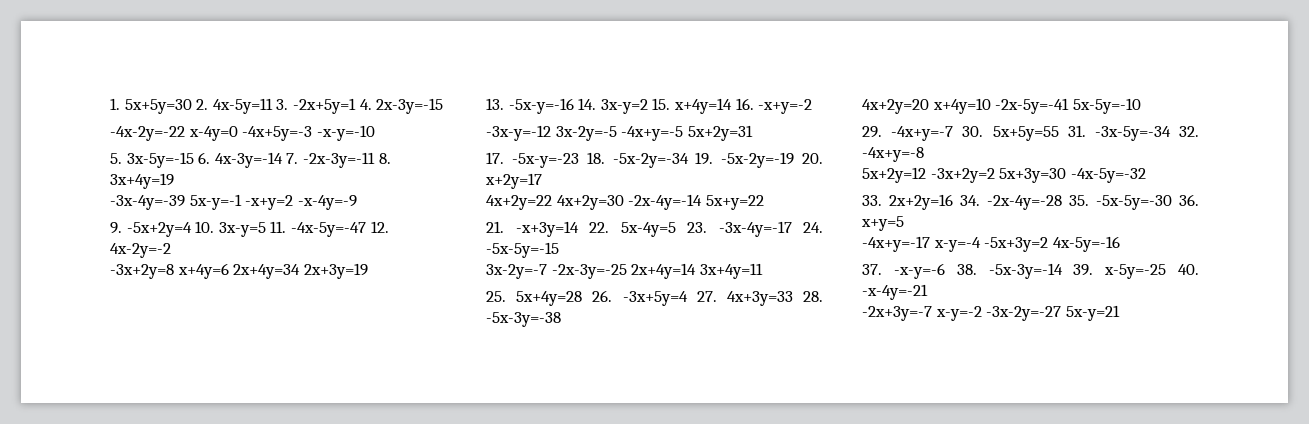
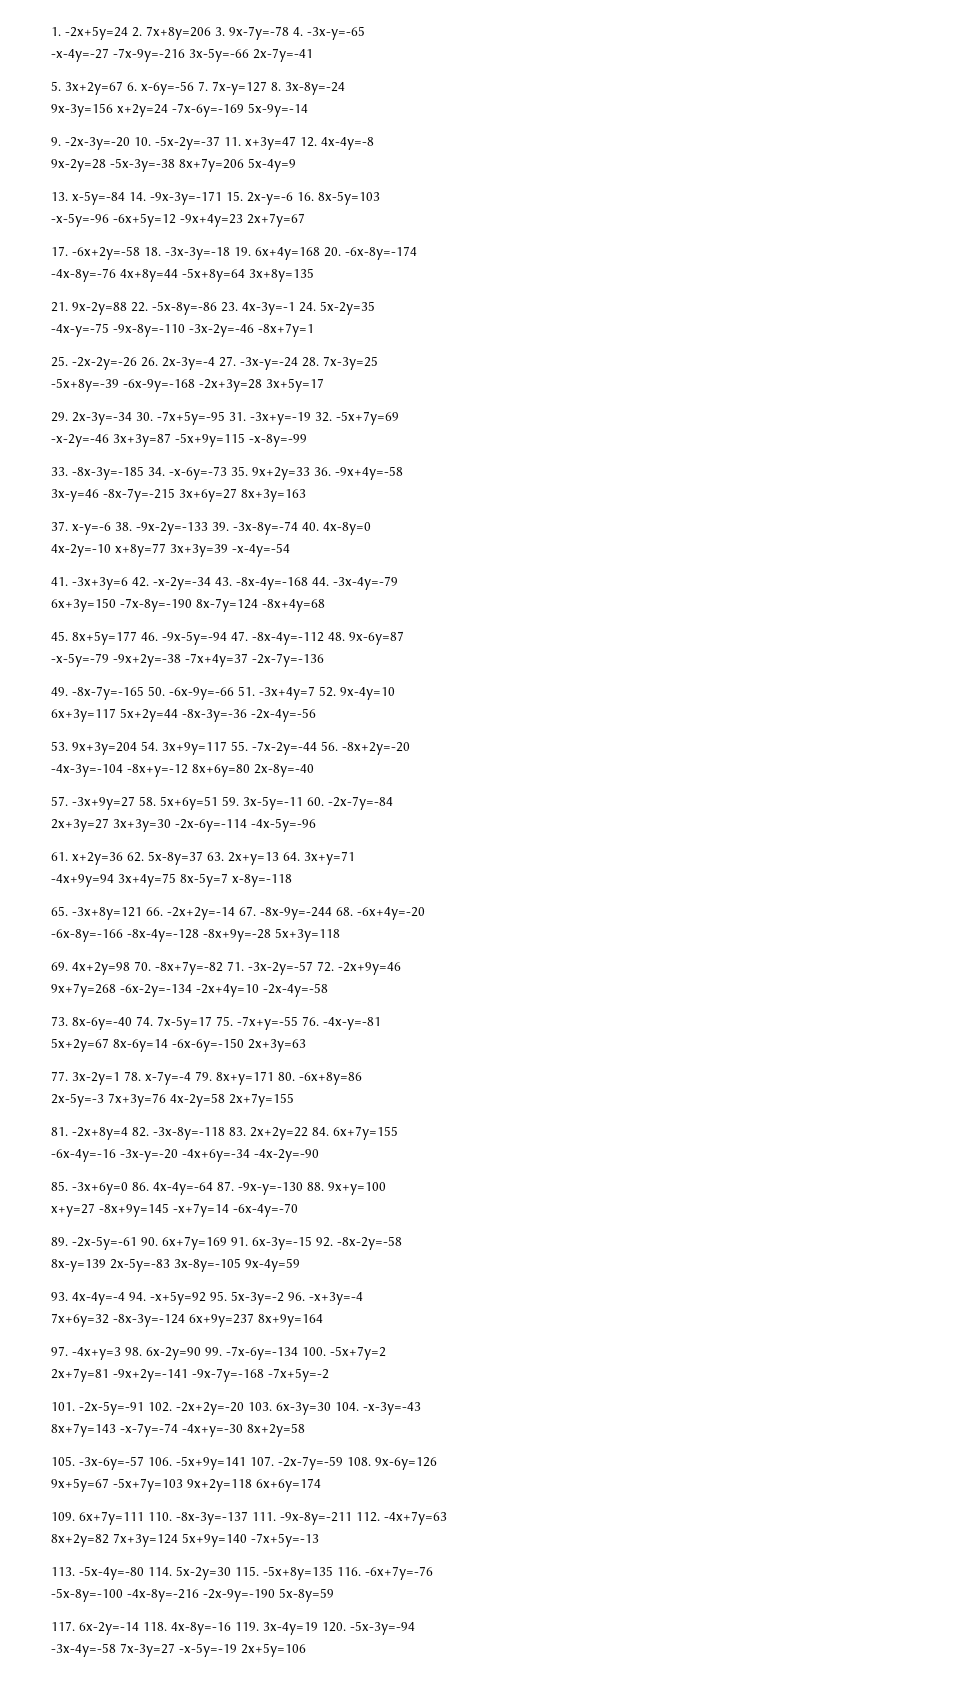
[124,98,444,114] [110,125,375,141] [110,152,391,168] [110,173,174,189] [110,194,357,210] [110,221,389,237] [110,243,171,258] [110,263,368,279] [486,98,813,114] [486,125,753,141] [486,152,823,168] [485,173,542,189] [486,194,764,210] [486,221,823,237] [486,242,559,258] [486,263,763,279] [486,290,823,306] [486,312,561,327] [862,98,1141,114] [862,125,1199,141] [862,147,924,162] [862,167,1146,183] [862,194,1199,210] [861,216,904,231] [862,236,1120,252] [862,263,1199,279] [862,284,928,300] [862,305,1120,321] 5x+5y=30 2. 4x-5y=11 3. -2x+5y=1 4. 2x-3y=-15 // -4x-2y=-22 x-4y=0 -4x+5y=-3 -x-y=-10 // 5. 3x-5y=-15 6. 4x-3y=-14 7. -2x-3y=-11 8. 3x+4y=19 // -3x-4y=-39 5x-y=-1 -x+y=2 -x-4y=-9 // 9. -5x+2y=4 10. 3x-y=5 11. -4x-5y=-47 12. 4x-2y=-2 // -3x+2y=8 x+4y=6 2x+4y=34 2x+3y=19 // 13. -5x-y=-16 14. 3x-y=2 15. x+4y=14 16. -x+y=-2 // -3x-y=-12 3x-2y=-5 -4x+y=-5 5x+2y=31 // 17. -5x-y=-23 18. -5x-2y=-34 19. -5x-2y=-19 20. x+2y=17 // 4x+2y=22 4x+2y=30 -2x-4y=-14 5x+y=22 // 21. -x+3y=14 22. 5x-4y=5 23. -3x-4y=-17 24. -5x-5y=-15 // 3x-2y=-7 -2x-3y=-25 2x+4y=14 3x+4y=11 // 25. 5x+4y=28 26. -3x+5y=4 27. 4x+3y=33 28. -5x-3y=-38 // 4x+2y=20 x+4y=10 -2x-5y=-41 5x-5y=-10 // 29. -4x+y=-7 30. 5x+5y=55 31. -3x-5y=-34 32. -4x+y=-8 // 5x+2y=12 -3x+2y=2 5x+3y=30 -4x-5y=-32 // 33. 2x+2y=16 34. -2x-4y=-28 35. -5x-5y=-30 36. x+y=5 // -4x+y=-17 x-y=-4 -5x+3y=2 4x-5y=-16 // 37. -x-y=-6 38. -5x-3y=-14 39. x-5y=-25 40. -x-4y=-21 // -2x+3y=-7 x-y=-2 -3x-2y=-27 5x-y=21 -> [65,26,365,40] [51,48,313,62] [51,81,345,95] [51,103,308,117] [51,136,374,150] [51,158,296,172] [51,191,380,205] [51,213,305,227] [51,246,417,260] [51,268,314,282] [51,301,375,315] [51,323,314,337] [51,356,378,370] [51,378,324,392] [51,411,399,425] [51,433,307,447] [51,466,403,480] [51,488,306,502] [51,521,371,535] [51,543,290,557] [51,576,398,590] [51,598,325,612] [51,631,404,645] [51,653,324,667] [51,686,395,700] [51,708,316,722] [51,741,410,755] [51,764,314,777] [51,796,393,810] [51,818,316,832] [51,851,355,865] [51,873,292,887] [51,906,425,920] [51,928,340,942] [51,961,401,975] [51,983,328,997] [51,1016,381,1030] [51,1038,306,1052] [51,1071,362,1085] [51,1093,294,1107] [51,1126,398,1140] [51,1149,319,1162] [51,1181,386,1195] [51,1203,298,1217] [51,1236,402,1250] [51,1258,300,1272] [51,1291,363,1305] [51,1313,323,1327] [51,1346,386,1360] [51,1368,329,1382] [51,1401,421,1415] [51,1423,305,1437] [51,1456,437,1470] [51,1478,321,1492] [51,1511,447,1525] [51,1533,319,1547] [51,1566,433,1580] [51,1588,334,1602] [51,1621,415,1635] [51,1643,306,1657] -2x+5y=24 2. 7x+8y=206 3. 9x-7y=-78 4. -3x-y=-65 // -x-4y=-27 -7x-9y=-216 3x-5y=-66 2x-7y=-41 // 5. 3x+2y=67 6. x-6y=-56 7. 7x-y=127 8. 3x-8y=-24 // 9x-3y=156 x+2y=24 -7x-6y=-169 5x-9y=-14 // 9. -2x-3y=-20 10. -5x-2y=-37 11. x+3y=47 12. 4x-4y=-8 // 9x-2y=28 -5x-3y=-38 8x+7y=206 5x-4y=9 // 13. x-5y=-84 14. -9x-3y=-171 15. 2x-y=-6 16. 8x-5y=103 // -x-5y=-96 -6x+5y=12 -9x+4y=23 2x+7y=67 // 17. -6x+2y=-58 18. -3x-3y=-18 19. 6x+4y=168 20. -6x-8y=-174 // -4x-8y=-76 4x+8y=44 -5x+8y=64 3x+8y=135 // 21. 9x-2y=88 22. -5x-8y=-86 23. 4x-3y=-1 24. 5x-2y=35 // -4x-y=-75 -9x-8y=-110 -3x-2y=-46 -8x+7y=1 // 25. -2x-2y=-26 26. 2x-3y=-4 27. -3x-y=-24 28. 7x-3y=25 // -5x+8y=-39 -6x-9y=-168 -2x+3y=28 3x+5y=17 // 29. 2x-3y=-34 30. -7x+5y=-95 31. -3x+y=-19 32. -5x+7y=69 // -x-2y=-46 3x+3y=87 -5x+9y=115 -x-8y=-99 // 33. -8x-3y=-185 34. -x-6y=-73 35. 9x+2y=33 36. -9x+4y=-58 // 3x-y=46 -8x-7y=-215 3x+6y=27 8x+3y=163 // 37. x-y=-6 38. -9x-2y=-133 39. -3x-8y=-74 40. 4x-8y=0 // 4x-2y=-10 x+8y=77 3x+3y=39 -x-4y=-54 // 41. -3x+3y=6 42. -x-2y=-34 43. -8x-4y=-168 44. -3x-4y=-79 // 6x+3y=150 -7x-8y=-190 8x-7y=124 -8x+4y=68 // 45. 8x+5y=177 46. -9x-5y=-94 47. -8x-4y=-112 48. 9x-6y=87 // -x-5y=-79 -9x+2y=-38 -7x+4y=37 -2x-7y=-136 // 49. -8x-7y=-165 50. -6x-9y=-66 51. -3x+4y=7 52. 9x-4y=10 // 6x+3y=117 5x+2y=44 -8x-3y=-36 -2x-4y=-56 // 53. 9x+3y=204 54. 3x+9y=117 55. -7x-2y=-44 56. -8x+2y=-20 // -4x-3y=-104 -8x+y=-12 8x+6y=80 2x-8y=-40 // 57. -3x+9y=27 58. 5x+6y=51 59. 3x-5y=-11 60. -2x-7y=-84 // 2x+3y=27 3x+3y=30 -2x-6y=-114 -4x-5y=-96 // 61. x+2y=36 62. 5x-8y=37 63. 2x+y=13 64. 3x+y=71 // -4x+9y=94 3x+4y=75 8x-5y=7 x-8y=-118 // 65. -3x+8y=121 66. -2x+2y=-14 67. -8x-9y=-244 68. -6x+4y=-20 // -6x-8y=-166 -8x-4y=-128 -8x+9y=-28 5x+3y=118 // 69. 4x+2y=98 70. -8x+7y=-82 71. -3x-2y=-57 72. -2x+9y=46 // 9x+7y=268 -6x-2y=-134 -2x+4y=10 -2x-4y=-58 // 73. 8x-6y=-40 74. 7x-5y=17 75. -7x+y=-55 76. -4x-y=-81 // 5x+2y=67 8x-6y=14 -6x-6y=-150 2x+3y=63 // 77. 3x-2y=1 78. x-7y=-4 79. 8x+y=171 80. -6x+8y=86 // 2x-5y=-3 7x+3y=76 4x-2y=58 2x+7y=155 // 81. -2x+8y=4 82. -3x-8y=-118 83. 2x+2y=22 84. 6x+7y=155 // -6x-4y=-16 -3x-y=-20 -4x+6y=-34 -4x-2y=-90 // 85. -3x+6y=0 86. 4x-4y=-64 87. -9x-y=-130 88. 9x+y=100 // x+y=27 -8x+9y=145 -x+7y=14 -6x-4y=-70 // 89. -2x-5y=-61 90. 6x+7y=169 91. 6x-3y=-15 92. -8x-2y=-58 // 8x-y=139 2x-5y=-83 3x-8y=-105 9x-4y=59 // 93. 4x-4y=-4 94. -x+5y=92 95. 5x-3y=-2 96. -x+3y=-4 // 7x+6y=32 -8x-3y=-124 6x+9y=237 8x+9y=164 // 97. -4x+y=3 98. 6x-2y=90 99. -7x-6y=-134 100. -5x+7y=2 // 2x+7y=81 -9x+2y=-141 -9x-7y=-168 -7x+5y=-2 // 101. -2x-5y=-91 102. -2x+2y=-20 103. 6x-3y=30 104. -x-3y=-43 // 8x+7y=143 -x-7y=-74 -4x+y=-30 8x+2y=58 // 105. -3x-6y=-57 106. -5x+9y=141 107. -2x-7y=-59 108. 9x-6y=126 // 9x+5y=67 -5x+7y=103 9x+2y=118 6x+6y=174 // 109. 6x+7y=111 110. -8x-3y=-137 111. -9x-8y=-211 112. -4x+7y=63 // 8x+2y=82 7x+3y=124 5x+9y=140 -7x+5y=-13 // 113. -5x-4y=-80 114. 5x-2y=30 115. -5x+8y=135 116. -6x+7y=-76 // -5x-8y=-100 -4x-8y=-216 -2x-9y=-190 5x-8y=59 // 117. 6x-2y=-14 118. 4x-8y=-16 119. 3x-4y=19 120. -5x-3y=-94 // -3x-4y=-58 7x-3y=27 -x-5y=-19 2x+5y=106

